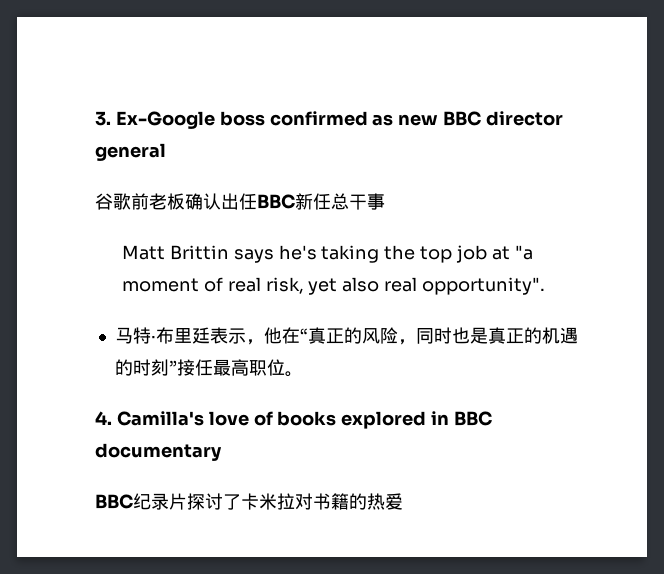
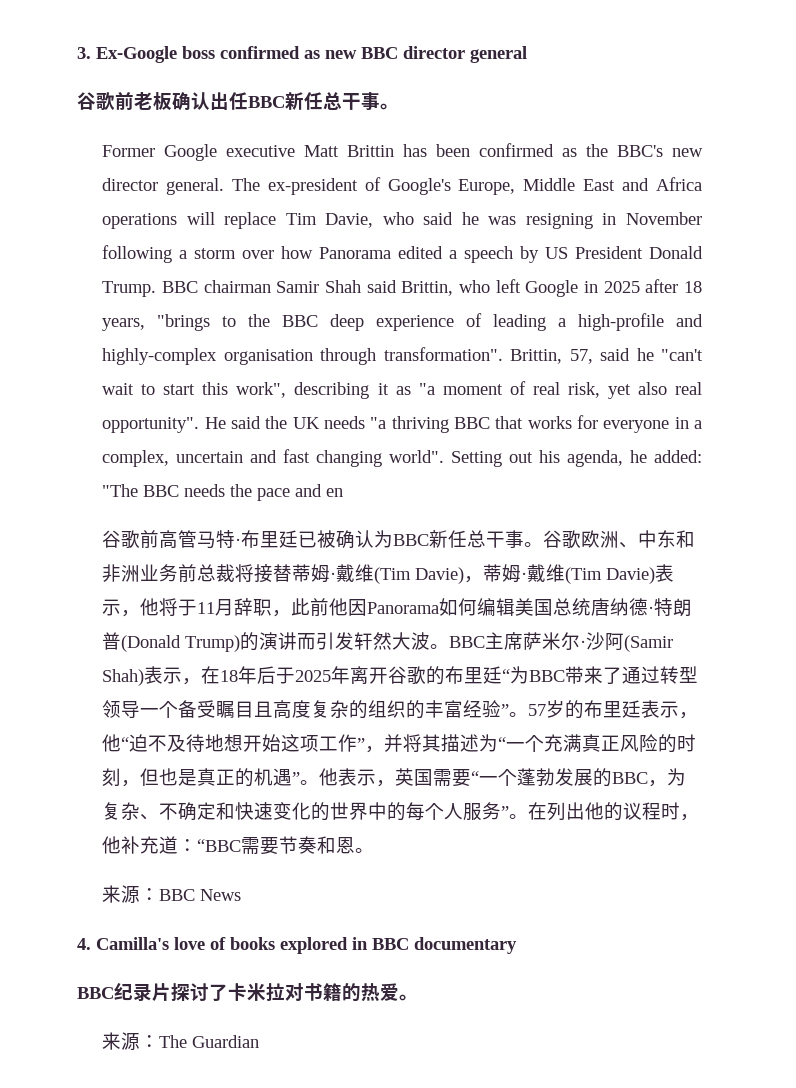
[122,245,510,263] // Matt Brittin says he's taking the top job at -> [380,103,399,110] [102,143,703,161] [102,177,702,195] [102,212,702,229] [102,245,703,263] [102,279,702,297] [102,313,703,331] [102,347,703,365] [102,382,411,399] 。 // Former Google executive Matt Brittin has been confirmed as the BBC's new director general. The ex-president of Google's Europe, Middle East and Africa operations will replace Tim Davie, who said he was resigning in November following a storm over how Panorama edited a speech by US President Donald Trump. BBC chairman Samir Shah said Brittin, who left Google in 2025 after 18 years, "brings to the BBC deep experience of leading a high-profile and highly-complex organisation through transformation". Brittin, 57, said he "can't wait to start this work", describing it as
[114,327,578,345] [114,359,303,377] // 马特·布里廷表示，他在“真正的风险，同时也是真正的机遇的时刻”接任最高职位。 -> [204,415,702,433] [102,449,702,467] [102,484,344,501] [102,530,696,549] [102,564,675,584] [102,598,693,617] [102,632,674,652] [102,666,699,686] [102,700,699,719] [102,734,697,753] [102,768,687,787] [102,802,700,821] [102,836,375,855] [102,885,242,904] He said the UK needs "a thriving BBC that works for everyone in a complex, uncertain and fast changing world". Setting out his agenda, he added: "The BBC needs the pace and en // 谷歌前高管马特·布里廷已被确认为BBC新任总干事。谷歌欧洲、中东和非洲业务前总裁将接替蒂姆·戴维(Tim Davie)，蒂姆·戴维(Tim Davie)表示，他将于11月辞职，此前他因Panorama如何编辑美国总统唐纳德·特朗普(Donald Trump)的演讲而引发轩然大波。BBC主席萨米尔·沙阿(Samir Shah)表示，在18年后于2025年离开谷歌的布里廷“为BBC带来了通过转型领导一个备受瞩目且高度复杂的组织的丰富经验”。57岁的布里廷表示，他“迫不及待地想开始这项工作”，并将其描述为“一个充满真正风险的时刻，但也是真正的机遇”。他表示，英国需要“一个蓬勃发展的BBC，为复杂、不确定和快速变化的世界中的每个人服务”。在列出他的议程时，他补充道：“BBC需要节奏和恩。 // 来源：BBC News
(403, 501) none -> [399,994,418,1001] [102,1032,260,1051] 。 // 来源：The Guardian

